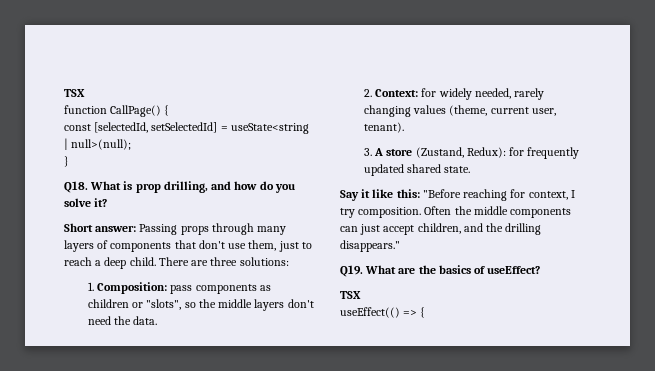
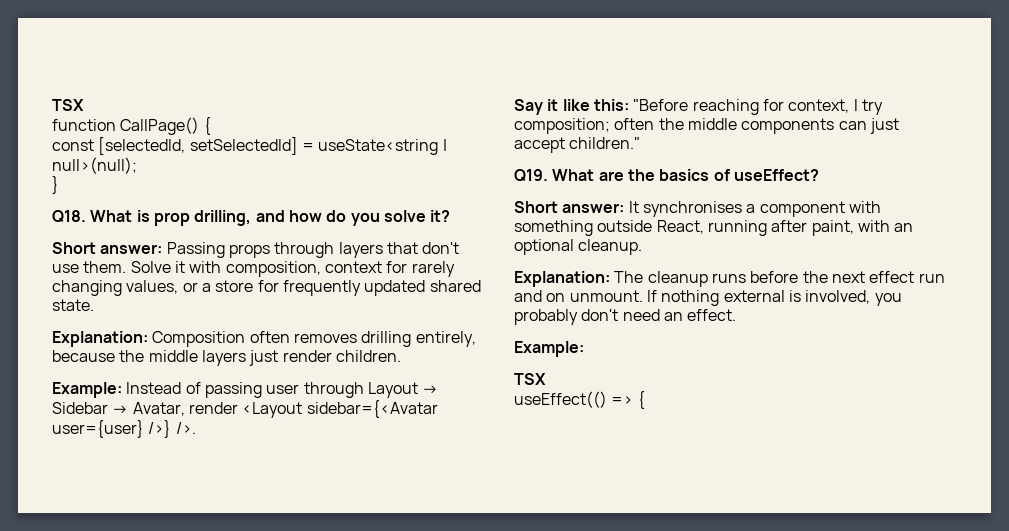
[257,226,287,235] [64,240,312,252] [64,257,289,269] [87,282,271,294] [87,299,314,311] [87,316,158,325] [363,88,545,100] [363,105,556,117] [363,122,404,133] [363,147,506,158] many layers of components that don't use them, just to reach a deep child. There are three solutions: // 1. Composition: pass components as children or "slots", so the middle layers don't need the data. // 2. Context: for widely needed, rarely changing values (theme, current user, tenant). // 3. A store (Zustand, Redux): -> [338,242,460,258] [52,261,455,277] [52,280,254,296] layers that don't use them. Solve it with composition, context for rarely changing values, or a store
(471, 169) none -> [52,331,476,347] [52,350,401,366] [52,382,439,398] [52,400,438,418] [52,420,196,438] // Explanation: Composition often removes drilling entirely, because the middle layers just render children. // Example: Instead of passing user through Layout → Sidebar → Avatar, render <Layout sidebar={<Avatar user={user} />} />.
[358,206,452,218] composition. Often -> [514,118,655,134] composition; often
[417,223,542,235] [340,240,400,252] children, and the drilling disappears." -> [569,137,641,149] children."
(541, 270) none -> [514,201,881,217] [514,220,914,236] [514,239,643,255] [514,271,945,287] [514,290,902,306] [514,309,737,325] [514,341,584,357] // Short answer: It synchronises a component with something outside React, running after paint, with an optional cleanup. // Explanation: The cleanup runs before the next effect run and on unmount. If nothing external is involved, you probably don't need an effect. // Example:

